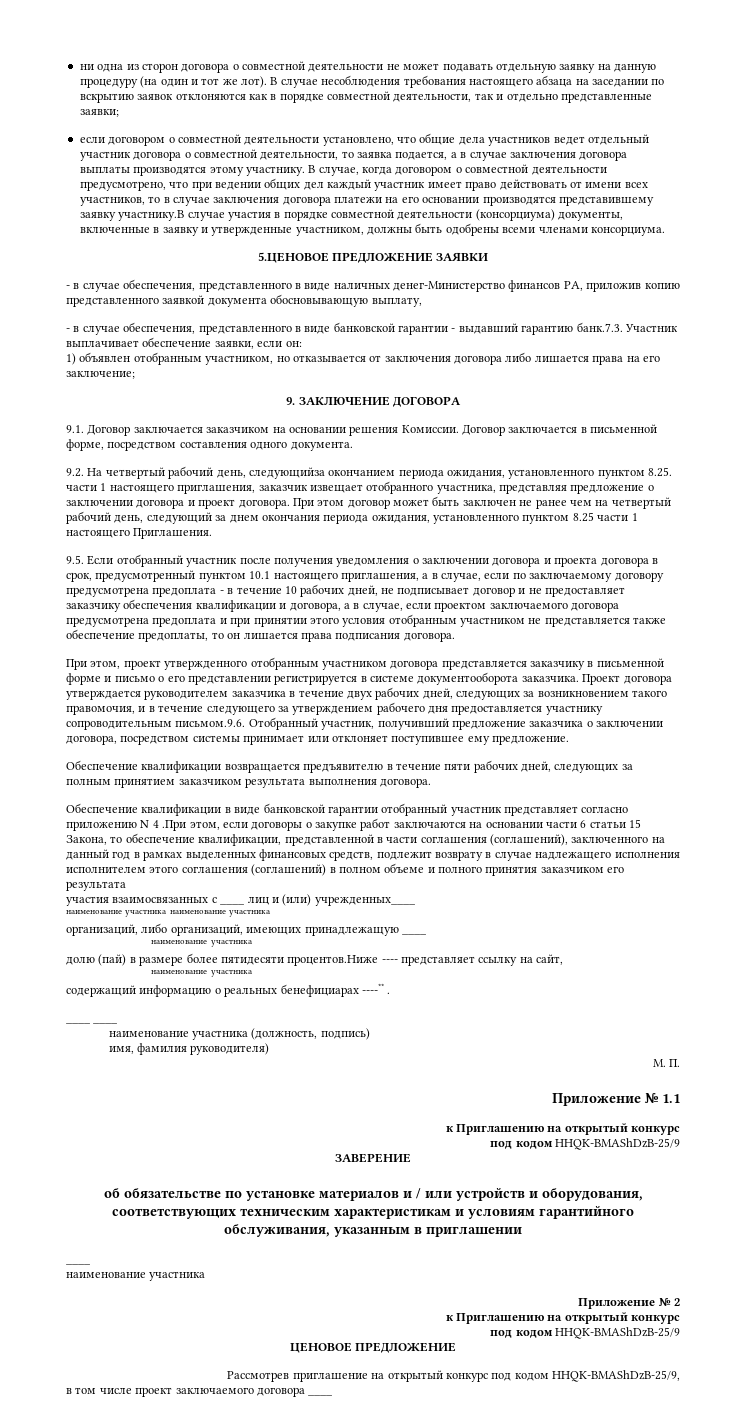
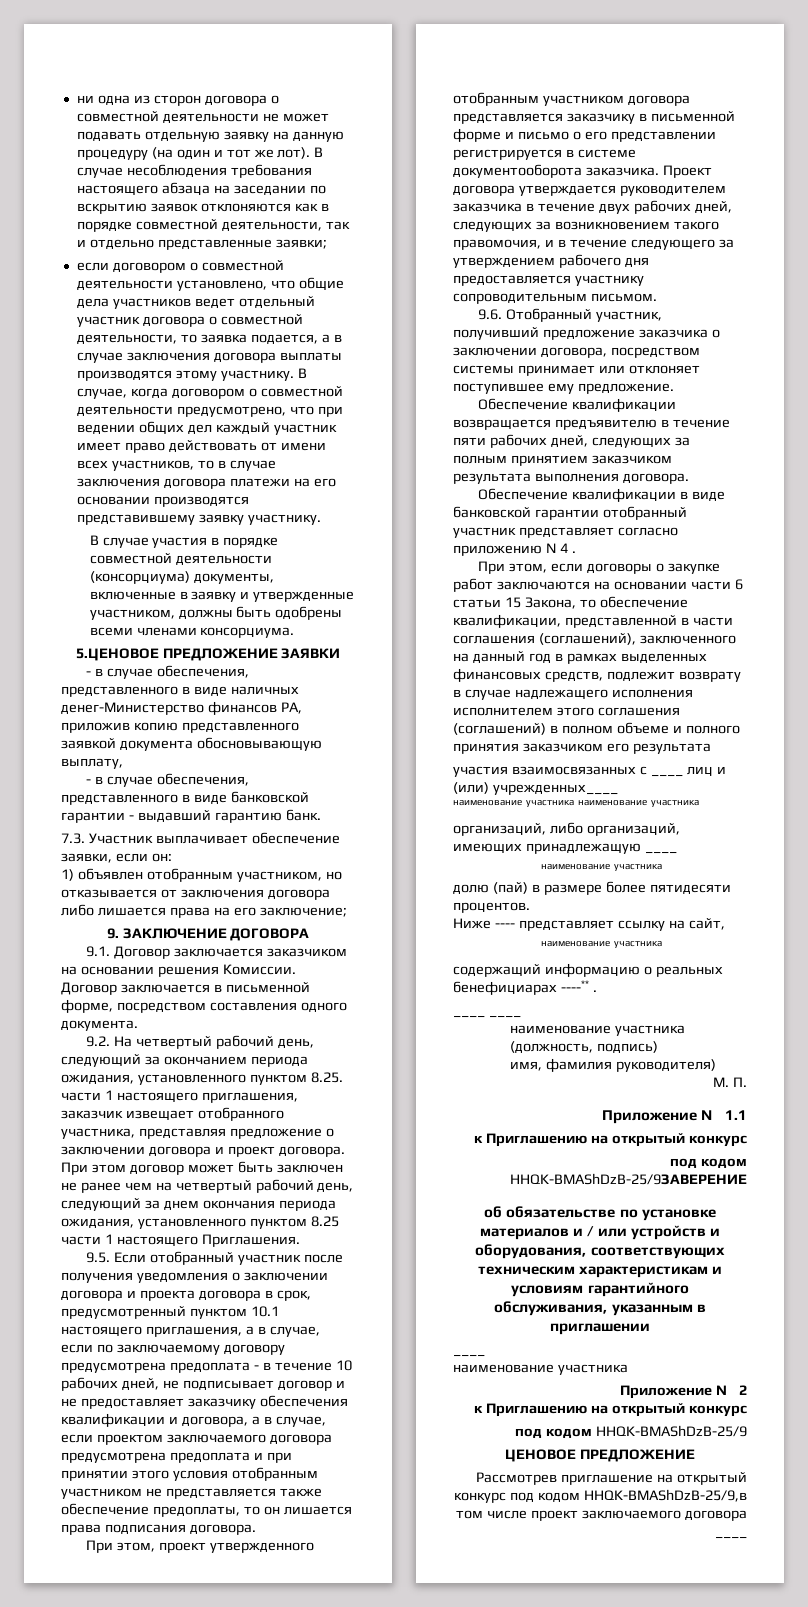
[118,210,185,221] участнику.В -> [247,514,321,525] [89,535,99,545] участнику. // В
[576,322,623,332] банк.7.3. -> [285,809,321,821] [61,833,85,844] банк. // 7.3.
[248,467,325,479] следующийза -> [61,1054,160,1067] следующий за
[175,719,246,727] письмом.9.6. -> [590,293,657,302] [478,309,503,320] письмом. // 9.6.
[162,820,187,831] .При -> [571,551,576,553] [478,561,506,574] . // При
[287,955,379,966] процентов.Ниже -> [453,902,530,913] [453,918,491,929] процентов. // Ниже
[555,1138,680,1150] [335,1153,411,1163] HHQK-BMAShDzB-25/9 // ЗАВЕРЕНИЕ -> [510,1173,747,1185] HHQK-BMAShDzB-25/9ЗАВЕРЕНИЕ
[552,1370,680,1382] [66,1388,72,1394] HHQK-BMAShDzB-25/9, // в -> [584,1489,747,1502] HHQK-BMAShDzB-25/9,в

